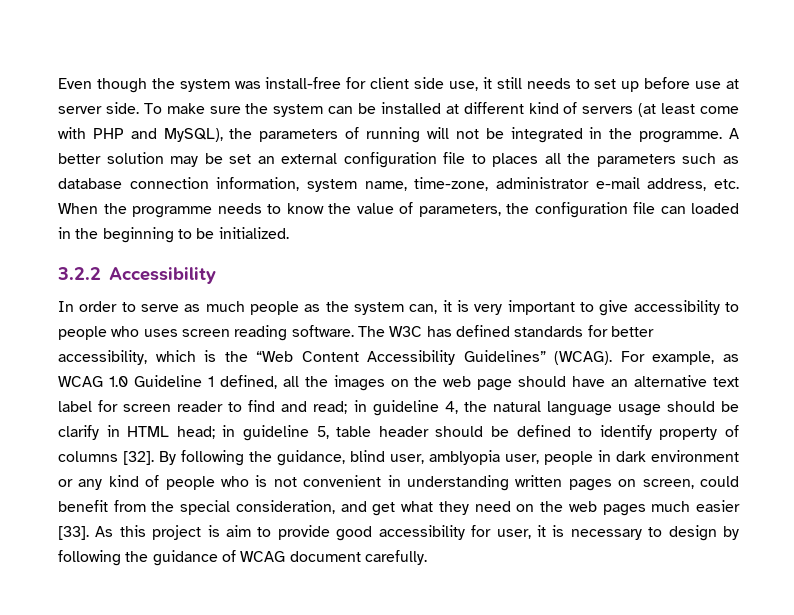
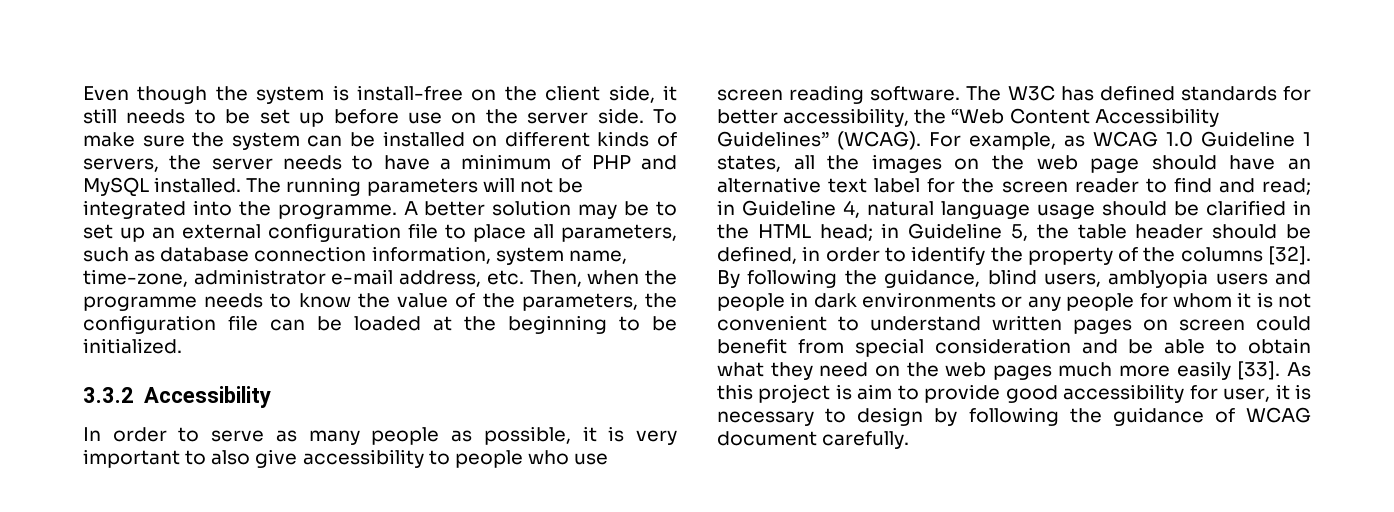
[234,77,479,91] was install-free for client side use, -> [332,85,655,103] is install-free on the client side,
(590, 84) none -> [225,109,251,124] be
[726,79,740,89] at -> [451,109,518,124] on the
[445,102,739,117] [58,127,421,143] at different kind of servers (at least come with PHP and MySQL), the parameters of running -> [472,131,678,147] [83,154,677,172] [83,177,478,197] on different kinds of servers, the server needs to have a minimum of PHP and MySQL installed. The running parameters
[589,127,603,139] in -> [192,200,232,216] into
[229,154,252,164] set -> [656,201,678,216] [83,224,145,242] to set up
[492,153,676,167] places all the parameters -> [473,224,677,242] place all parameters,
[58,203,98,214] When -> [529,270,640,287] Then, when
(413, 208) none -> [482,293,515,308] the
[691,203,739,214] [58,227,71,239] loaded in -> [317,316,452,331] be loaded at
[57,267,101,280] 3.2.2 -> [83,387,134,403] 3.3.2
[205,301,245,312] much -> [308,430,360,445] many
[325,301,438,315] the system can, -> [483,426,571,445] possible,
(594, 307) none -> [211,450,251,465] also
[143,329,178,337] uses -> [574,453,609,465] use
[155,350,217,362] which is -> (910, 117) none
[219,375,277,389] defined, -> [717,155,781,172] states,
(119, 406) none -> [962,178,995,193] the
[372,400,487,416] guideline 4, the -> [742,200,860,218] Guideline 4,
[58,425,329,441] clarify in HTML head; in guideline 5, -> [1206,200,1311,216] [717,223,1069,241] clarified in the HTML head; in Guideline 5, the
[516,425,571,437] defined -> [717,246,880,264] defined, in order
(652, 432) none -> [990,247,1023,262] the
(740, 431) none -> [1143,247,1176,262] the
[390,450,539,465] user, amblyopia user, -> [1043,269,1311,288] users, amblyopia users and
[651,450,739,462] environment -> [862,292,997,308] environments
[108,475,250,490] kind of people who -> [1066,292,1252,311] people for whom it
[387,475,509,491] in understanding -> [838,316,981,331] to understand
[642,479,694,489] screen, -> [1179,319,1245,331] screen
[151,500,396,516] the special consideration, and get -> [854,338,1311,357] special consideration and be able to obtain
[696,500,741,512] easier -> [1119,361,1231,380] more easily

